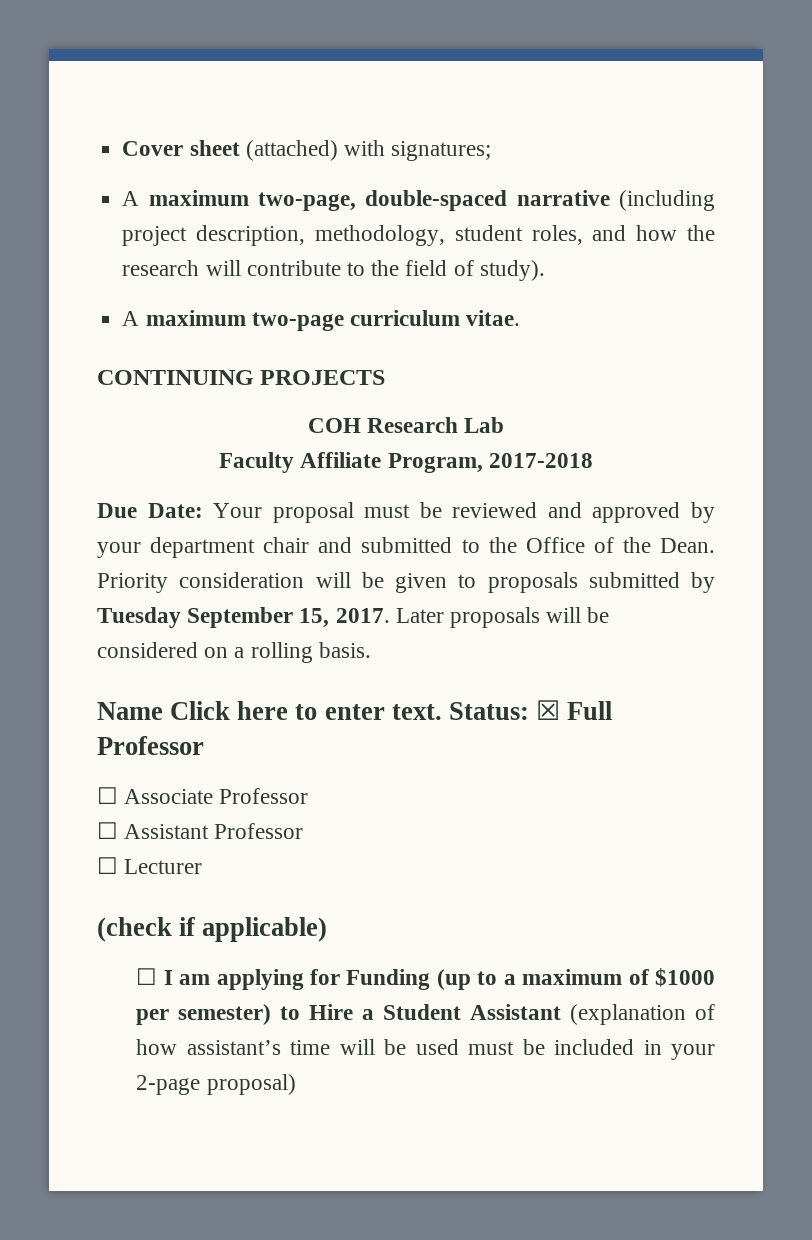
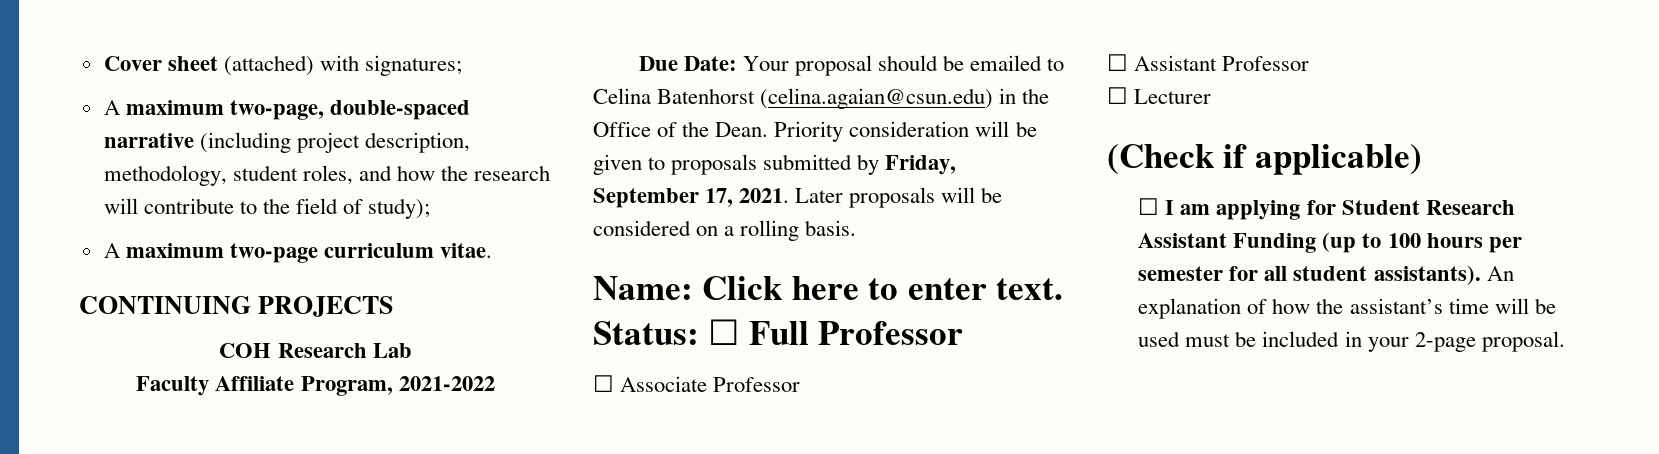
[479,260,545,281] study). -> [368,198,431,219] study);
[488,453,593,468] 2017-2018 -> [398,376,495,391] 2021-2022
[364,502,715,523] [97,537,480,558] must be reviewed and approved by your department chair and submitted to -> [878,55,1065,71] [593,88,1017,109] should be emailed to Celina Batenhorst (celina.agaian@csun.edu) in
[97,607,390,628] Tuesday September 15, 2017. -> [885,155,957,175] [593,188,790,208] Friday, September 17, 2021.
[97,702,163,720] Name -> [593,276,693,300] Name:
[536,700,561,720] ☒ -> [708,319,740,345] ☐
[97,917,172,942] (check -> [1107,144,1214,175] (Check
[346,968,716,990] [136,1004,687,1025] Funding (up to a maximum of $1000 per semester) to Hire a Student Assistant (explanation -> [1341,200,1515,215] [1138,232,1522,253] [1138,265,1514,285] [1138,298,1242,319] Student Research Assistant Funding (up to 100 hours per semester for all student assistants). An explanation
(178, 1047) none -> [1316,298,1344,314] the
[206,1074,296,1095] proposal) -> [1481,331,1565,352] proposal.

